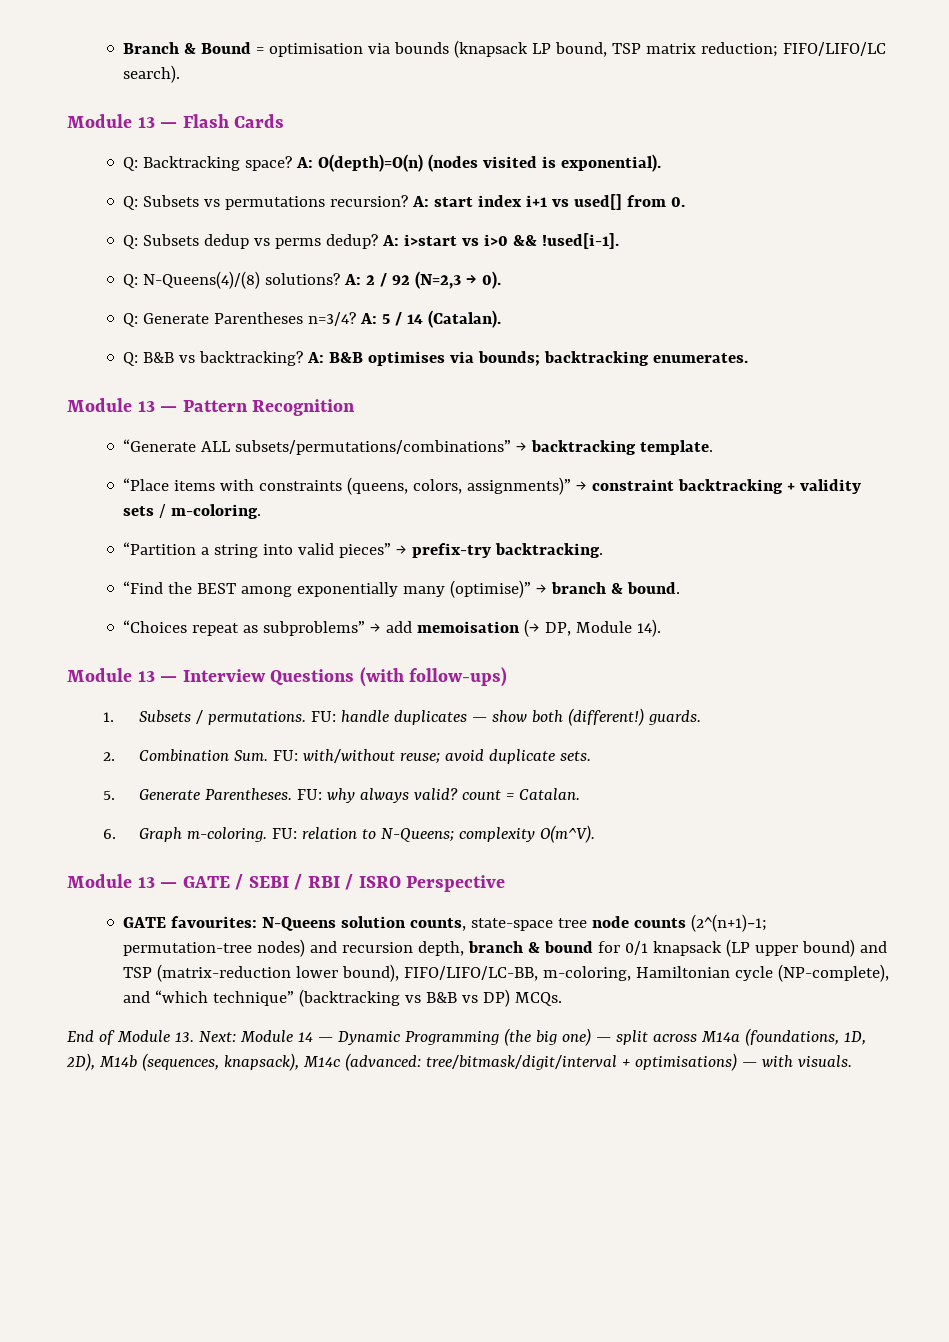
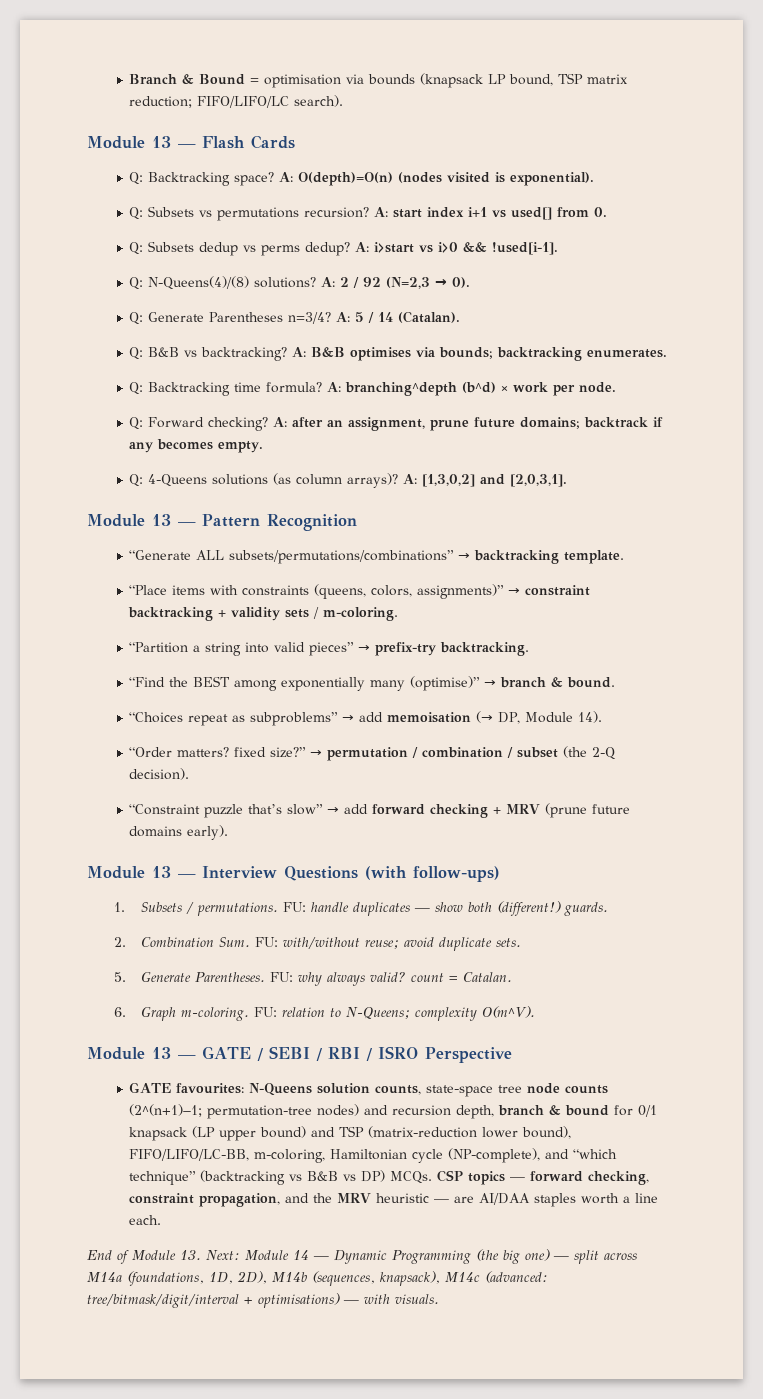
(749, 358) none -> [129,382,617,396] [129,417,664,431] [129,439,264,453] [129,473,568,488] // Q: Backtracking time formula? A: branching^depth (b^d) × work per node. // Q: Forward checking? A: after an assignment, prune future domains; backtrack if any becomes empty. // Q: 4-Queens solutions (as column arrays)? A: [1,3,0,2] and [2,0,3,1].
(662, 628) none -> [129,746,617,761] [129,768,190,780] [129,803,631,818] [129,825,229,840] // “Order matters? fixed size?” → permutation / combination / subset (the 2-Q decision). // “Constraint puzzle that’s slow” → add forward checking + MRV (prune future domains early).
(563, 999) none -> [437,1170,650,1185] [129,1193,659,1207] [129,1215,162,1225] CSP topics — forward checking, constraint propagation, and the MRV heuristic — are AI/DAA staples worth a line each.

